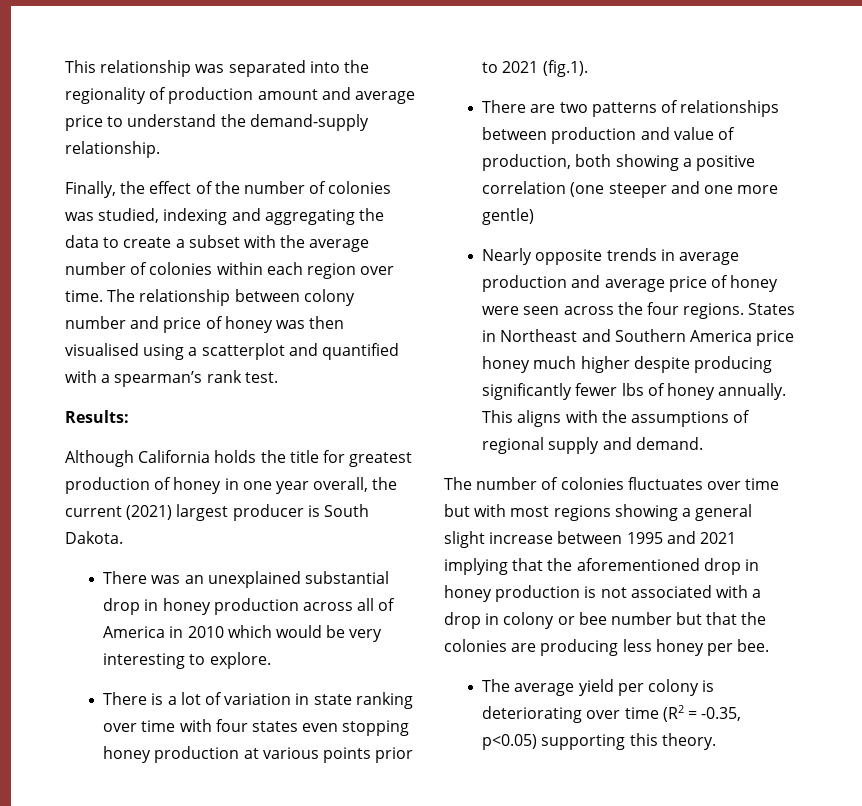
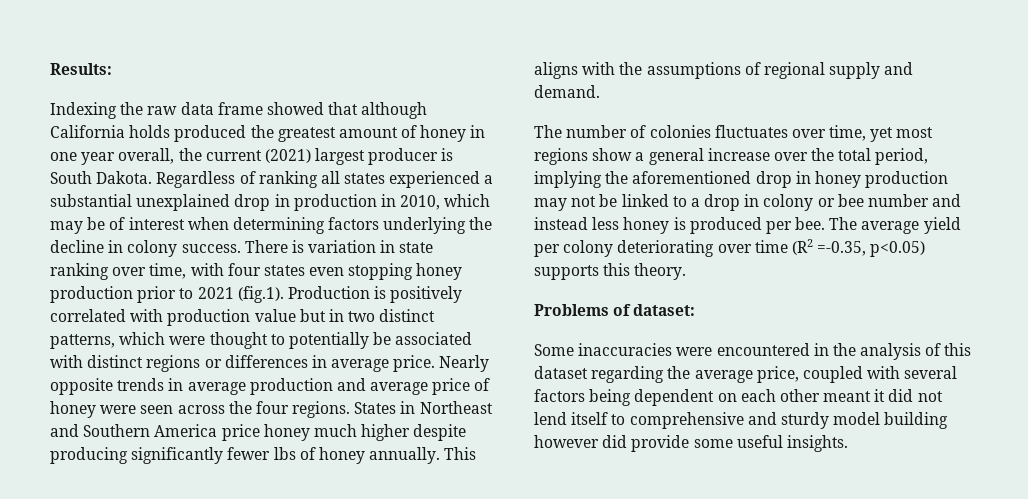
[65,60,369,77] [65,87,415,104] [65,114,369,131] [65,141,160,158] [65,181,392,198] [65,208,384,225] [65,235,370,252] [65,262,395,279] [65,289,355,306] [65,316,345,333] [65,343,399,360] [65,370,278,387] [65,410,129,423] [65,450,413,467] [65,477,150,494] This relationship was separated into the regionality of production amount and average price to understand the demand-supply relationship. // Finally, the effect of the number of colonies was studied, indexing and aggregating the data to create a subset with the average number of colonies within each region over time. The relationship between colony number and price of honey was then visualised using a scatterplot and quantified with a spearman’s rank test. // Results: // Although California holds the title for greatest production -> [50,63,112,75] [50,102,428,119] [50,125,398,142] Results: // Indexing the raw data frame showed that although California holds produced the greatest amount
[103,571,390,588] [103,598,396,615] [103,625,383,642] [103,652,271,669] [103,692,223,705] // There was an unexplained substantial drop in honey production across all of America in 2010 which would be very interesting to explore. // There is a lot of -> [156,171,494,188] [50,194,491,211] [50,217,493,234] [50,240,304,257] Regardless of ranking all states experienced a substantial unexplained drop in production in 2010, which may be of interest when determining factors underlying the decline in colony success. There is
[141,720,176,732] time -> [149,263,187,279] time,
[243,747,372,763] at various points -> (133, 294) none
[482,100,780,117] [482,127,736,144] [482,154,756,171] [482,181,779,198] [482,208,535,225] // There are two patterns of relationships between production and value of production, both showing a positive correlation (one steeper and one more gentle) // -> [287,286,463,303] [50,309,436,326] [50,332,473,349] [50,355,436,372] Production is positively correlated with production value but in two distinct patterns, which were thought to potentially be associated with distinct regions or differences in average price.
[745,478,780,490] [444,504,507,517] time but with -> [829,125,894,142] time, yet
[614,504,678,521] showing -> [592,148,633,161] show
[444,531,736,548] [444,558,544,575] slight increase between 1995 and 2021 implying that -> [707,148,929,165] [534,171,602,188] increase over the total period, implying
[584,585,748,598] is not associated with -> [534,194,687,211] may not be linked to
[676,612,767,625] [444,639,704,656] but that the colonies are producing less honey -> [932,194,962,207] [534,217,762,234] and instead less honey is produced
(770, 645) // -> (826, 223) none
[702,680,715,692] is -> (614, 248) none
[688,707,742,721] [482,733,716,750] = -0.35, p<0.05) supporting this theory. -> [817,241,926,257] [534,263,687,280] [534,304,696,316] [534,343,972,360] [534,366,958,383] [534,389,943,406] [534,412,949,429] [534,435,848,452] =-0.35, p<0.05) supports this theory. // Problems of dataset: // Some inaccuracies were encountered in the analysis of this dataset regarding the average price, coupled with several factors being dependent on each other meant it did not lend itself to comprehensive and sturdy model building however did provide some useful insights.

